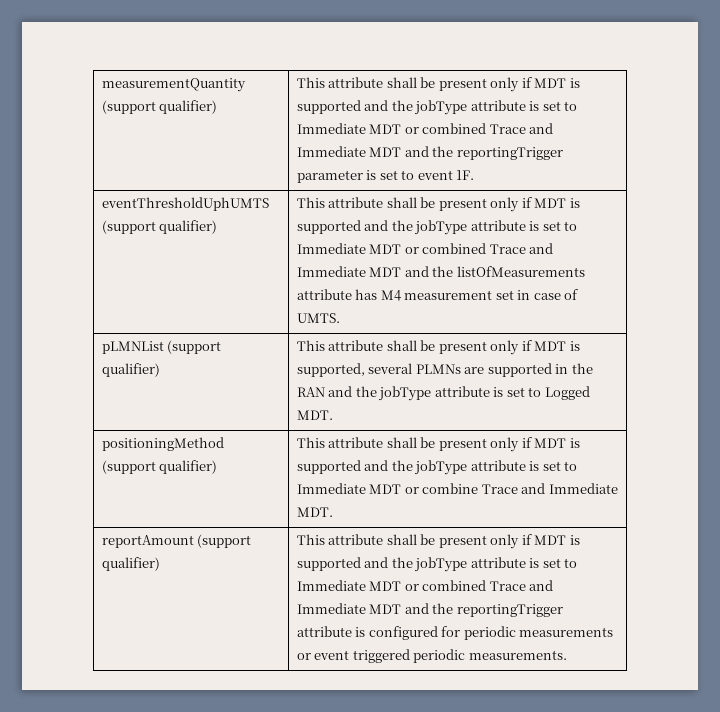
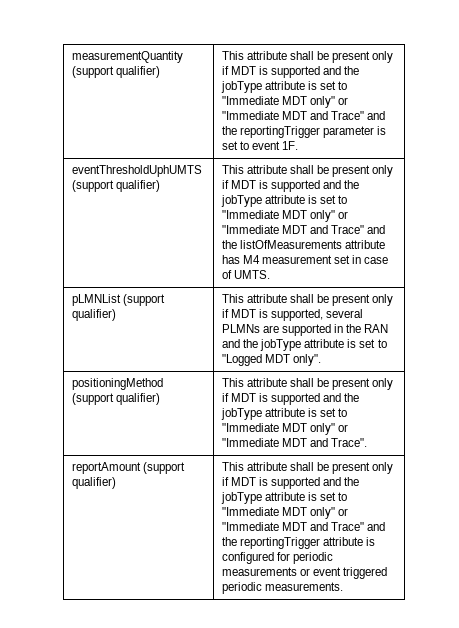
[296,123,554,134] [296,146,402,157] Immediate MDT or combined Trace and Immediate MDT -> [221,96,349,108] [221,111,365,120] "Immediate MDT only" or "Immediate MDT and Trace"
[296,243,554,254] [296,266,402,277] Immediate MDT or combined Trace and Immediate MDT -> [221,210,349,222] [221,225,365,234] "Immediate MDT only" or "Immediate MDT and Trace"
[544,386,590,400] [296,410,333,420] Logged MDT. -> [221,354,322,366] "Logged MDT only".
[296,483,618,494] [296,507,333,517] Immediate MDT or combine Trace and Immediate MDT. -> [221,423,349,435] [221,438,368,447] "Immediate MDT only" or "Immediate MDT and Trace".
[296,580,554,591] [296,603,402,614] Immediate MDT or combined Trace and Immediate MDT -> [221,507,349,519] [221,522,365,531] "Immediate MDT only" or "Immediate MDT and Trace"

